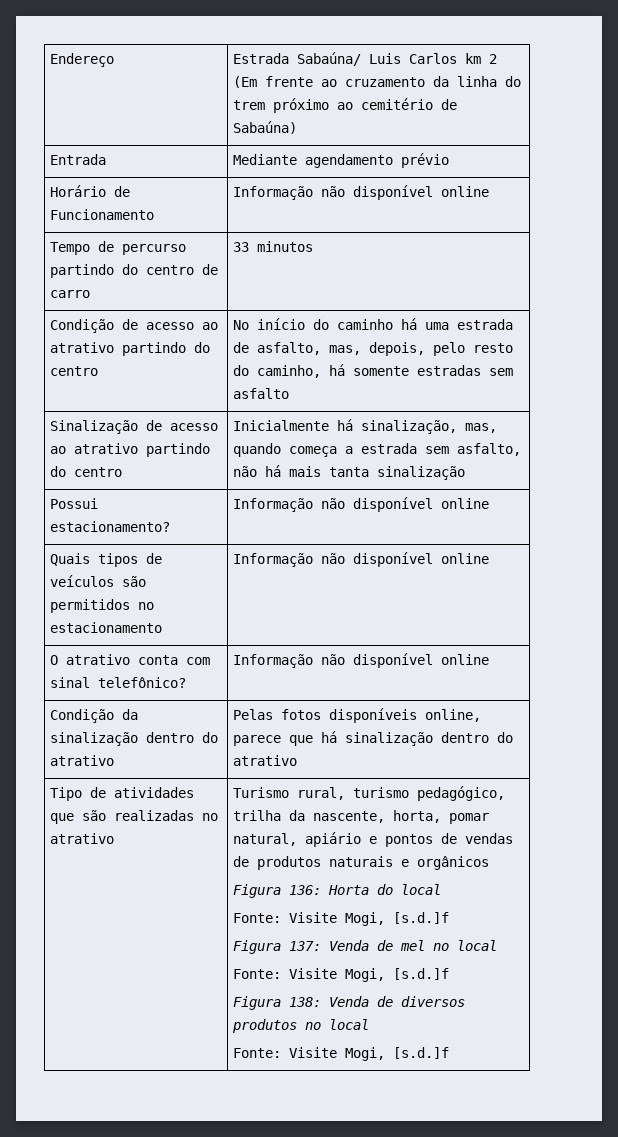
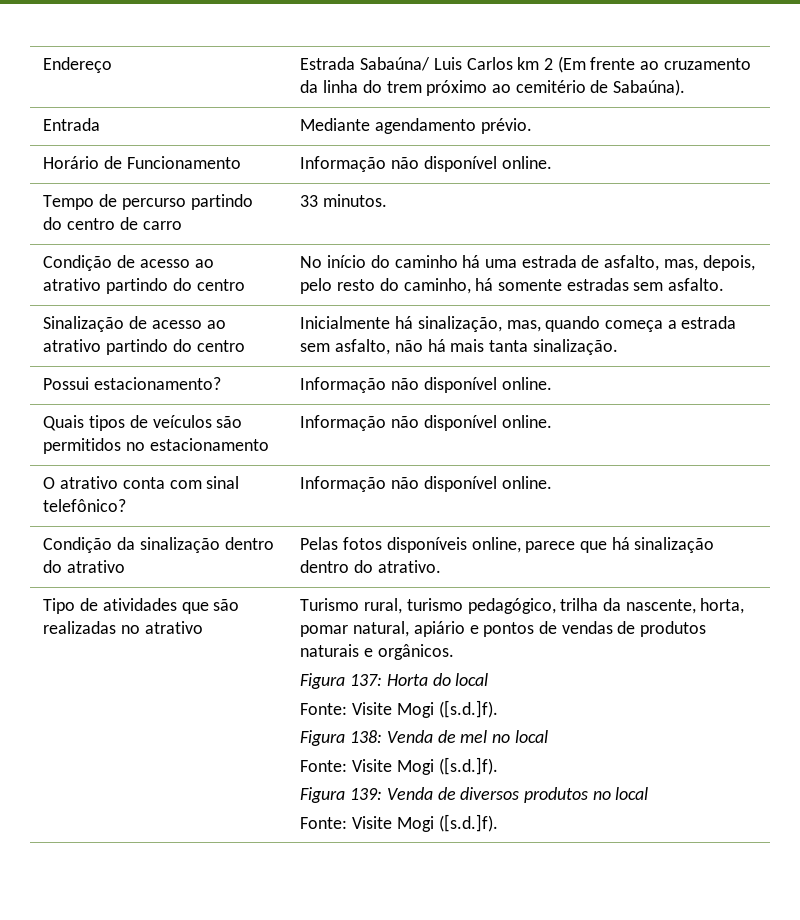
[233,121,298,134] Sabaúna) -> [613,79,686,96] Sabaúna).
[401,153,450,168] prévio -> [480,118,532,134] prévio.
[441,186,490,197] online -> [501,156,552,169] online.
[257,241,314,252] minutos -> [323,194,388,207] minutos.
[233,388,290,399] asfalto -> [668,278,725,291] asfalto.
[377,466,466,480] sinalização -> [532,339,618,355] sinalização.
[441,498,490,509] online -> [501,377,552,390] online.
[441,553,490,564] online -> [501,415,552,428] online.
[441,654,490,665] online -> [501,476,552,489] online.
[233,755,298,766] atrativo -> [377,560,441,573] atrativo.
[417,856,490,870] [233,884,322,898] orgânicos // Figura 136: -> [377,644,454,660] [300,673,383,689] orgânicos. // Figura 137:
[345,912,450,926] [233,940,322,954] Mogi, [s.d.]f // Figura 137: -> [396,700,498,718] [300,730,383,746] Mogi ([s.d.]f). // Figura 138:
[345,968,450,982] [233,996,322,1010] Mogi, [s.d.]f // Figura 138: -> [396,757,498,775] [300,787,383,803] Mogi ([s.d.]f). // Figura 139:
[345,1047,450,1061] Mogi, [s.d.]f -> [396,814,498,832] Mogi ([s.d.]f).

